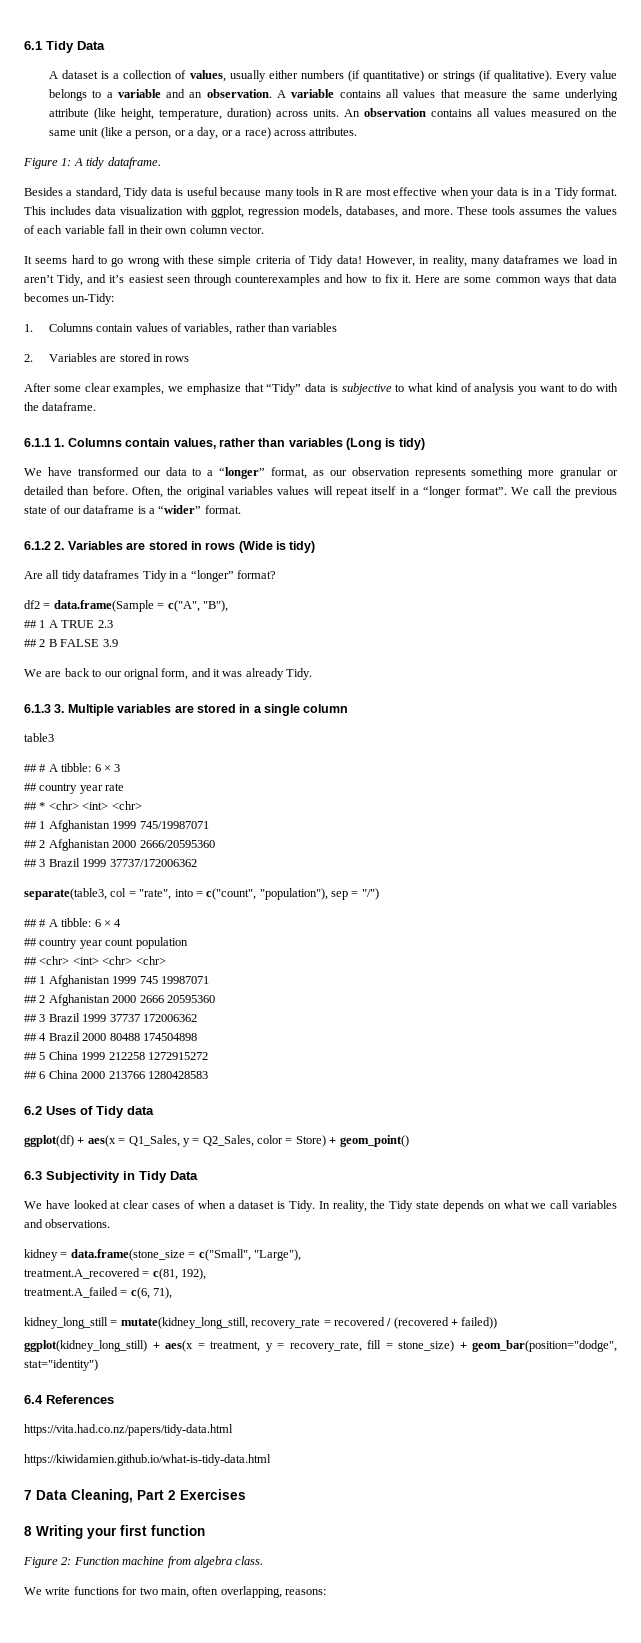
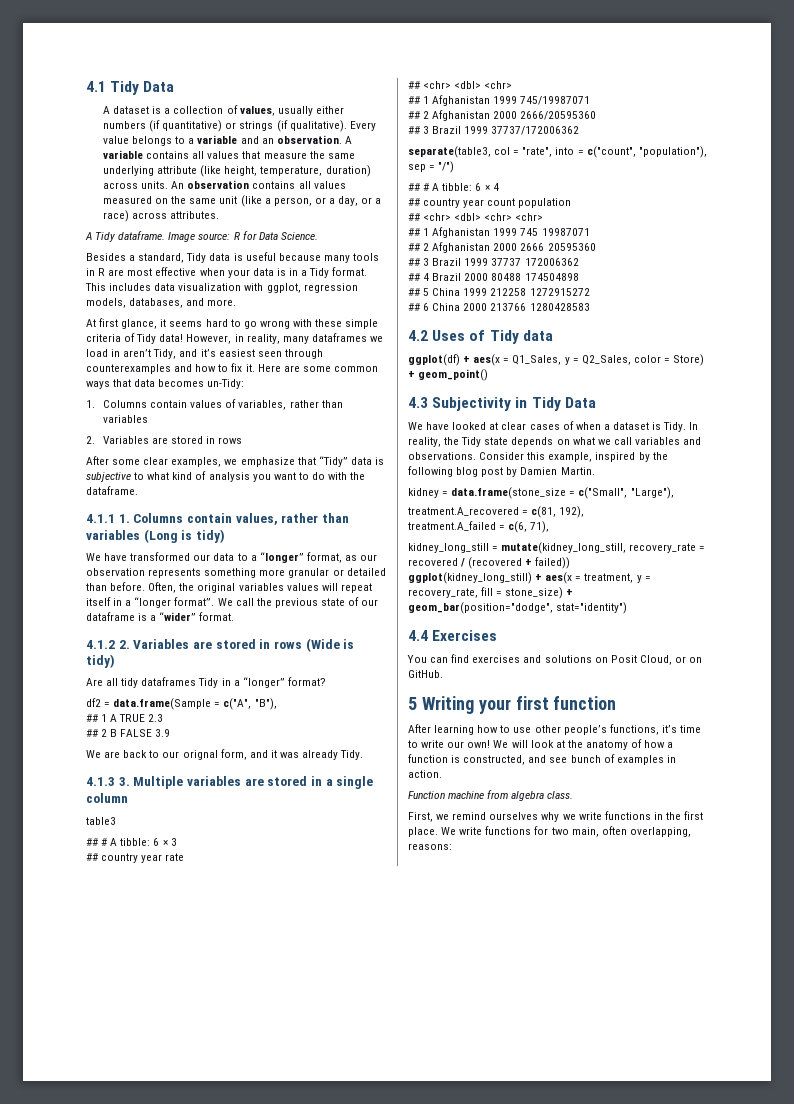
[24,41,42,50] 6.1 -> [86,81,106,92] 4.1
[23,157,161,169] Figure 1: A tidy dataframe. -> [85,231,318,242] A Tidy dataframe. Image source: R for Data Science.
[457,206,617,215] [24,225,264,234] [24,256,32,264] These tools assumes the values of each variable fall in their own column vector. // It -> [86,318,167,329] // At first glance, it
[24,438,51,447] 6.1.1 -> [86,514,115,523] 4.1.1
[24,541,51,550] 6.1.2 -> [86,640,115,649] 4.1.2
[24,704,51,713] 6.1.3 -> [86,777,115,786] 4.1.3
[39,801,109,810] * <chr> <int> -> [423,81,482,89] <chr> <dbl>
[72,957,99,965] <int> -> [454,213,482,221] <dbl>
[24,1106,42,1115] 6.2 -> [408,330,428,341] 4.2
[24,1171,42,1180] 6.3 -> [408,397,428,408] 4.3
(111, 1223) none -> [479,452,668,462] [408,466,595,477] Consider this example, inspired by the following blog post by Damien Martin.
[24,1395,114,1404] [24,1424,233,1436] [24,1454,271,1466] [24,1489,246,1503] [24,1525,205,1539] [23,1557,72,1568] 6.4 References // https://vita.had.co.nz/papers/tidy-data.html // https://kiwidamien.github.io/what-is-tidy-data.html // 7 Data Cleaning, Part 2 Exercises // 8 Writing your first function // Figure 2: -> [408,630,498,641] [407,654,703,665] [408,670,443,678] [408,696,617,714] [408,724,701,735] [408,739,674,750] [408,754,676,765] [408,770,442,778] 4.4 Exercises // You can find exercises and solutions on Posit Cloud, or on GitHub. // 5 Writing your first function // After learning how to use other people’s functions, it’s time to write our own! We will look at the anatomy of how a function is constructed, and see bunch of examples in action. //
(264, 1560) none -> [408,811,704,822] [408,827,438,837] First, we remind ourselves why we write functions in the first place.

